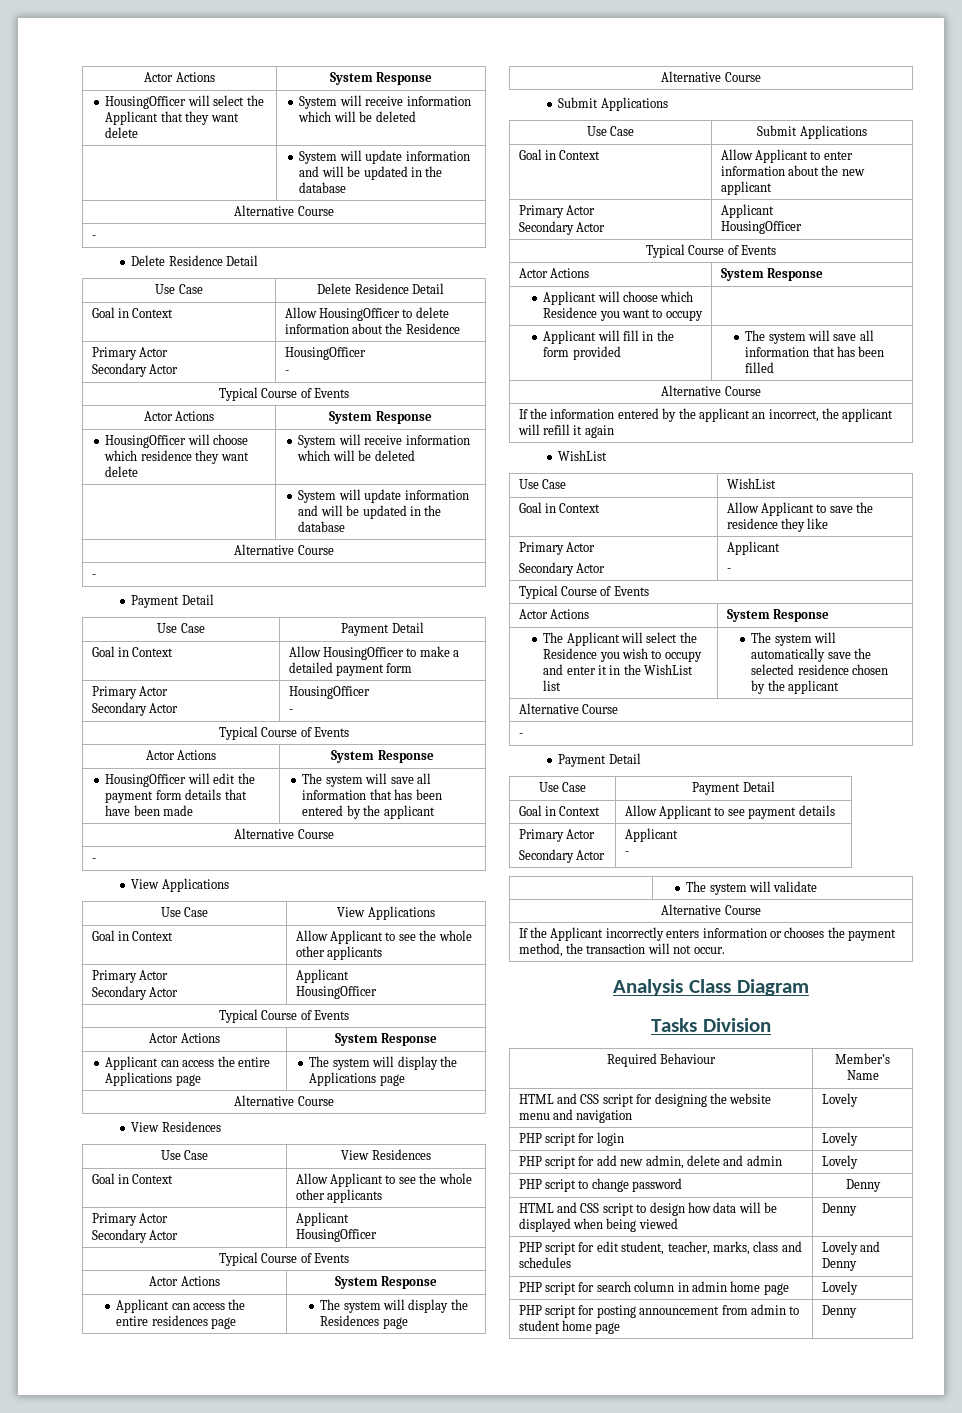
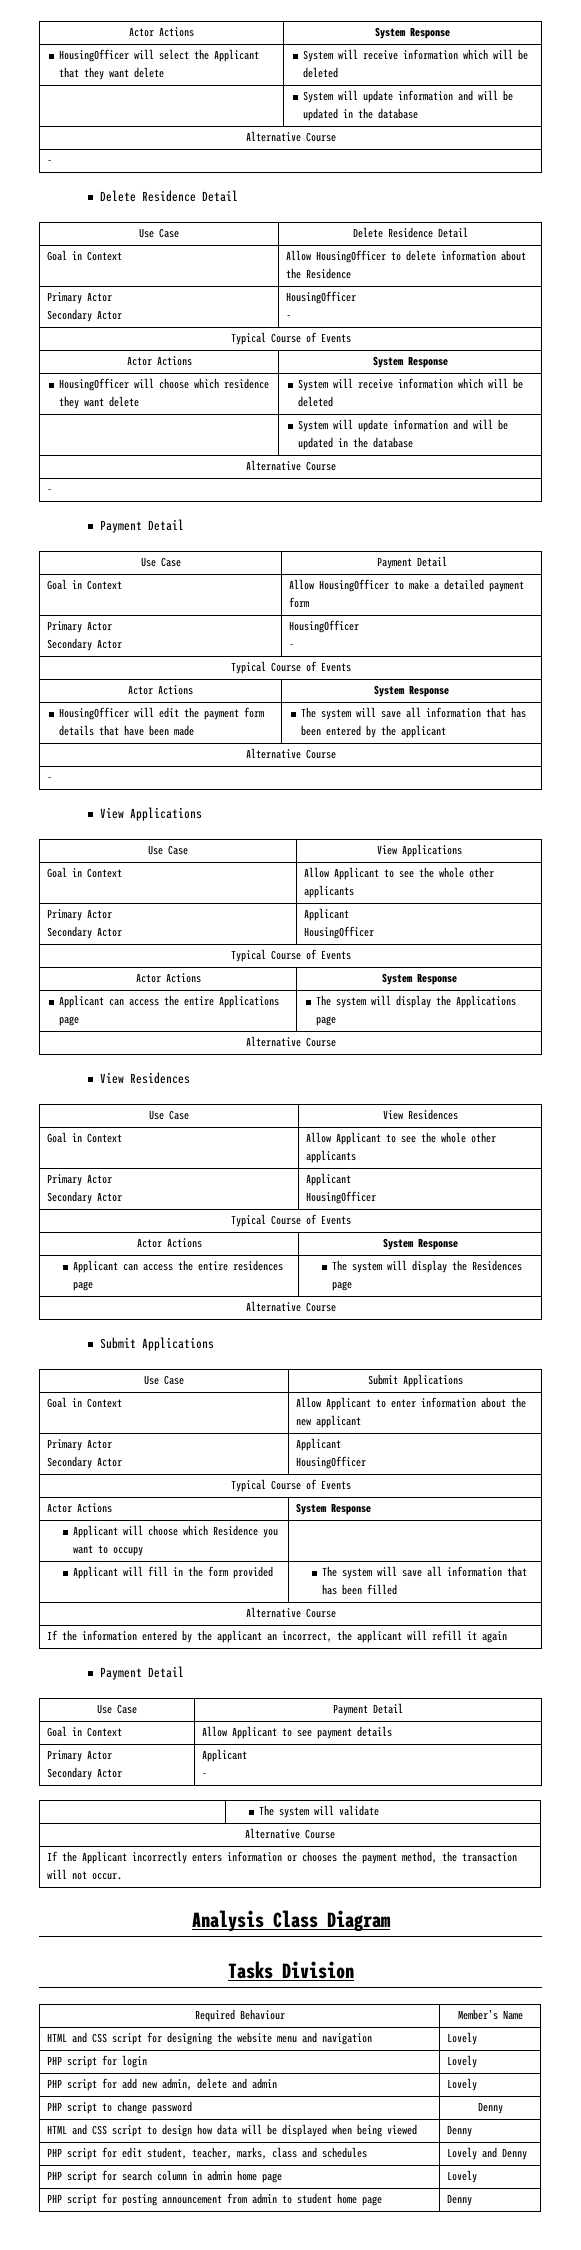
[558,450,608,461] [518,479,567,489] [726,478,776,489] [518,502,601,513] [726,502,874,516] [726,518,829,532] [518,542,596,555] [518,562,606,576] [726,541,780,555] [726,568,731,572] [518,585,649,599] [518,609,590,619] [726,609,830,622] [543,632,697,646] [543,648,702,662] [543,664,694,675] [543,680,562,691] [751,632,836,646] [751,648,871,662] [751,664,888,675] [751,680,839,694] [518,703,619,714] [518,733,523,737] // WishList // Use Case | WishList // Goal in Context | Allow Applicant to save the residence they like // Primary Actor // Secondary Actor | Applicant // - // Typical Course of Events // Actor Actions | System Response // The Applicant will select the Residence you wish to occupy and enter it in the WishList list | The system will automatically save the selected residence chosen by the applicant // Alternative Course // - -> (507, 1637) none

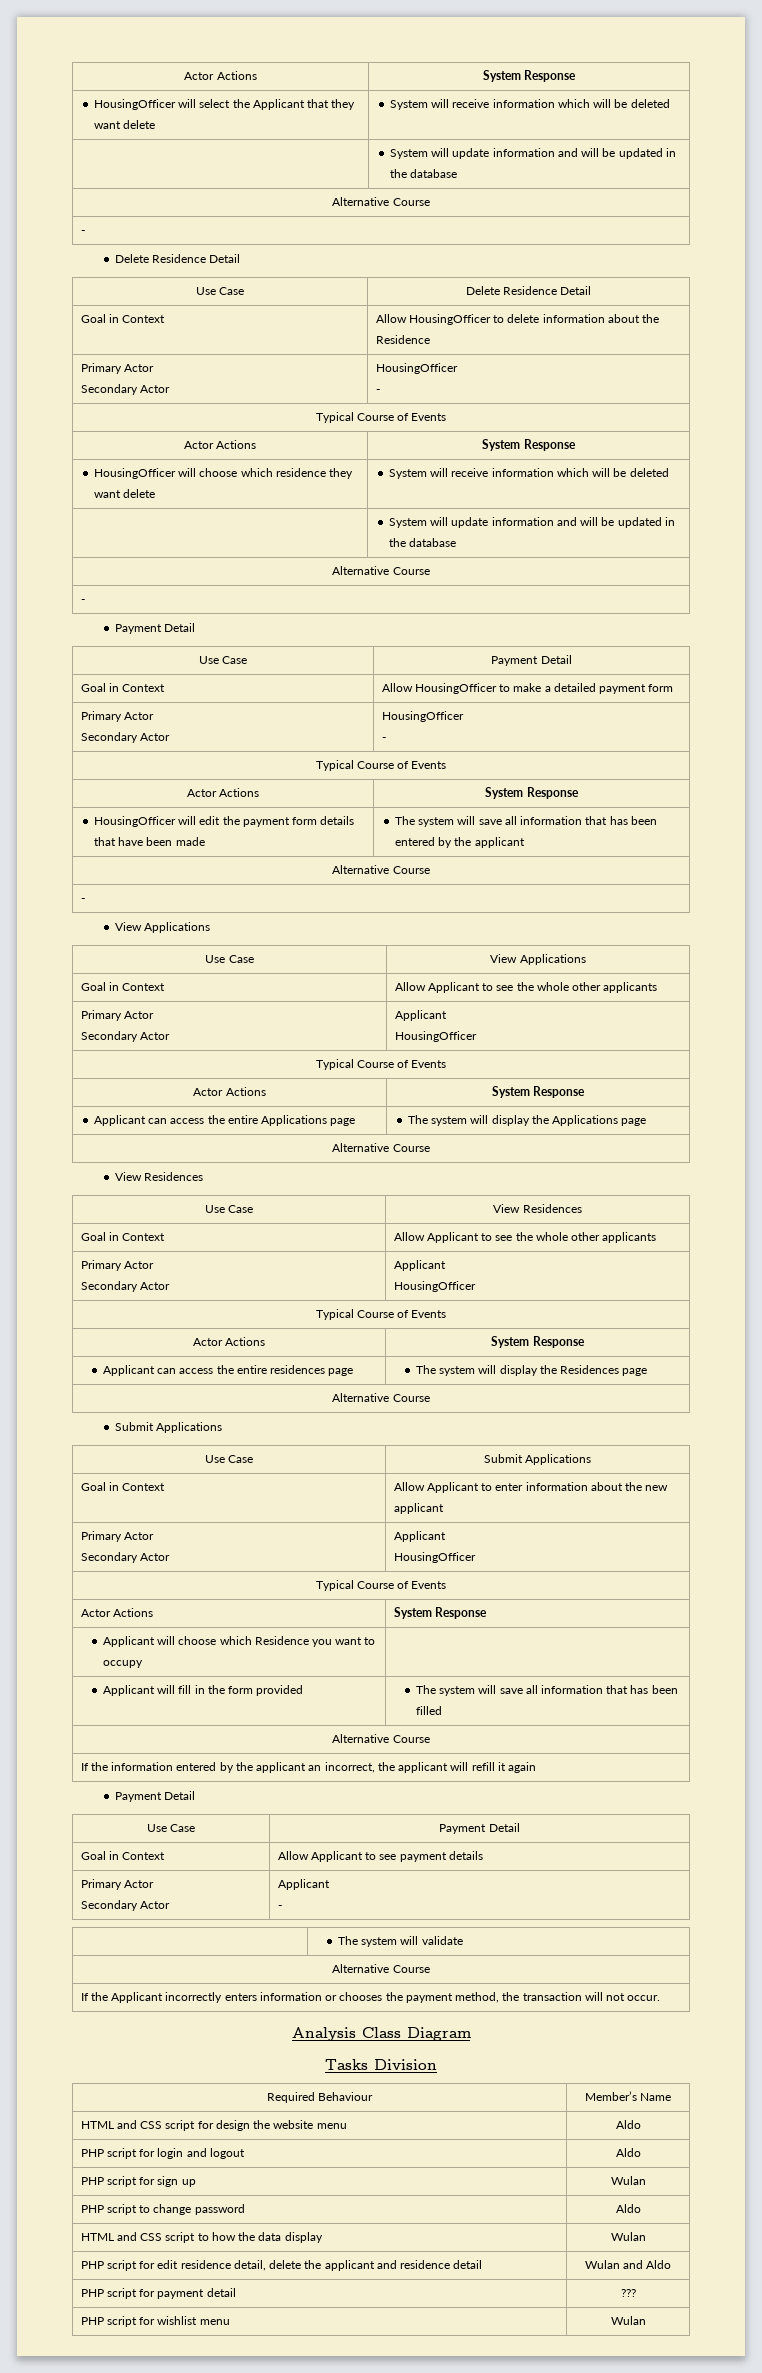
[166,2032,212,2045] designing -> [215,2120,250,2131] design
[301,2032,372,2045] [446,2032,477,2045] and navigation | Lovely -> [615,2120,641,2129] | Aldo
[446,2055,477,2068] [46,2078,277,2091] [446,2078,477,2091] | Lovely // PHP script for add new admin, delete and admin | Lovely -> [186,2148,245,2159] [615,2148,641,2157] [80,2176,196,2187] [610,2176,646,2185] and logout | Aldo // PHP script for sign up | Wulan
[477,2102,503,2114] Denny -> [615,2204,641,2213] Aldo
[161,2124,417,2137] [446,2125,472,2137] [46,2147,367,2160] [446,2147,527,2160] [46,2170,282,2183] [446,2170,477,2183] [46,2193,382,2206] [446,2194,472,2206] design how data will be displayed when being viewed | Denny // PHP script for edit student, teacher, marks, class and schedules | Lovely and Denny // PHP script for search column in admin home page | Lovely // PHP script for posting announcement from admin to student home page | Denny -> [211,2232,323,2243] [610,2232,646,2241] [80,2260,483,2271] [584,2260,672,2269] [80,2288,236,2299] [620,2289,636,2297] [80,2316,230,2327] [610,2316,646,2325] how the data display | Wulan // PHP script for edit residence detail, delete the applicant and residence detail | Wulan and Aldo // PHP script for payment detail | ??? // PHP script for wishlist menu | Wulan

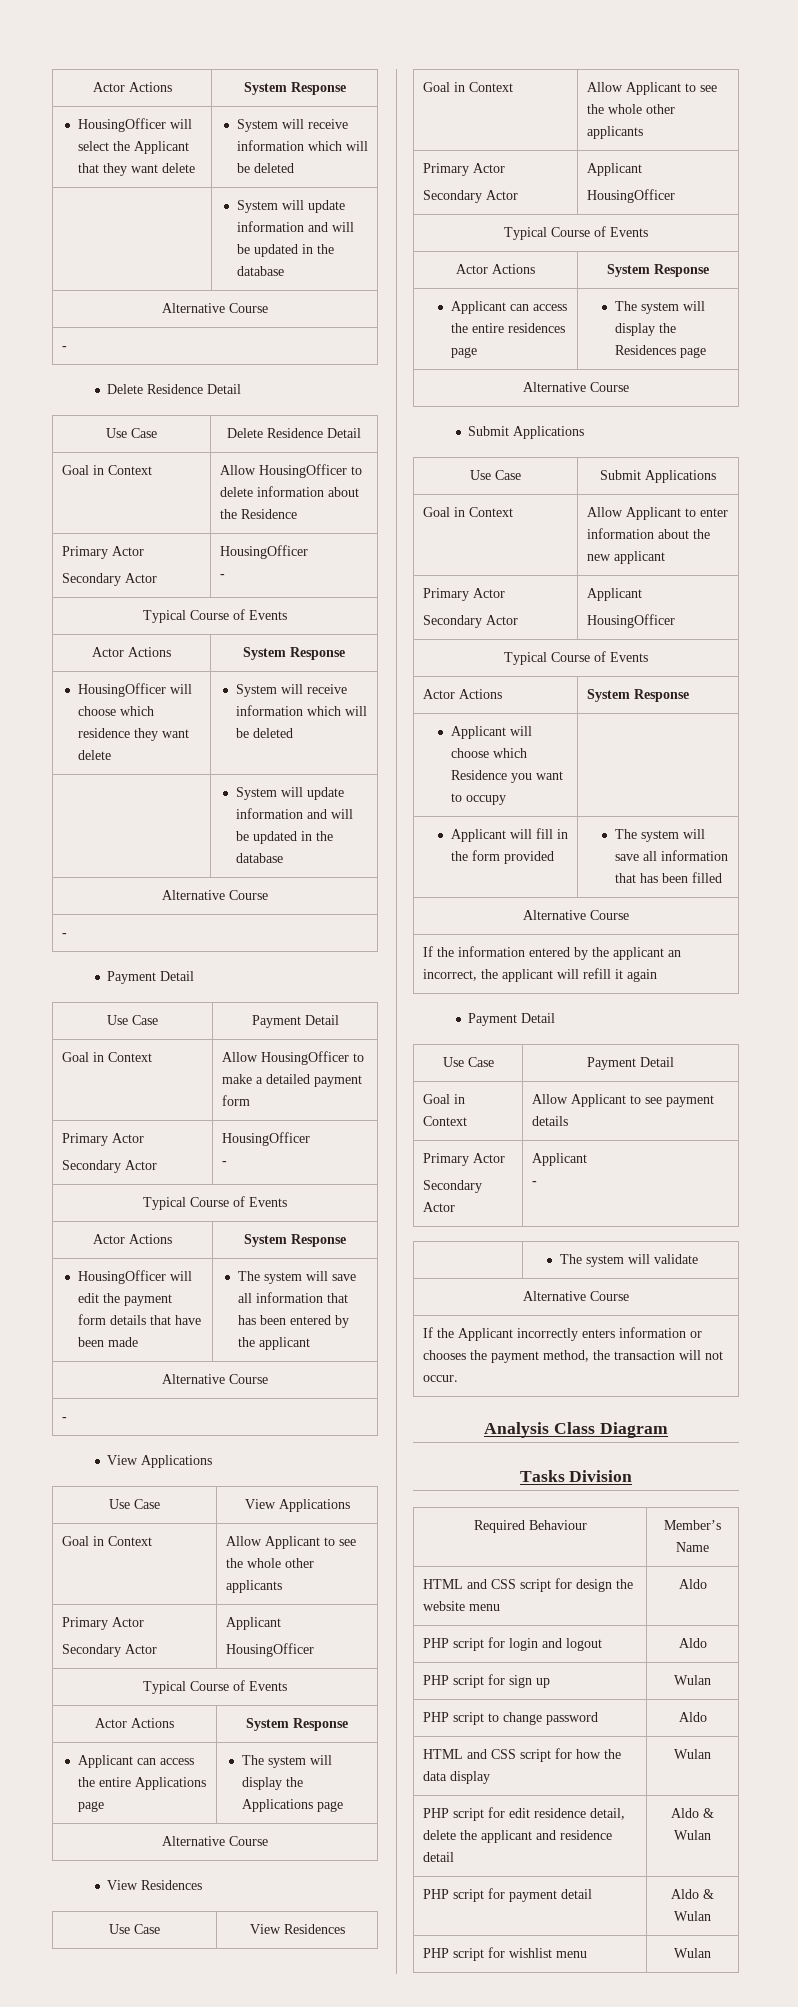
[197,2233,209,2241] to -> [555,1748,573,1759] for
[584,2260,672,2269] Wulan and Aldo -> [671,1808,714,1818] [674,1830,711,1840] Aldo & Wulan
[620,2289,636,2297] ??? -> [671,1889,714,1899] [674,1911,711,1921] Aldo & Wulan

